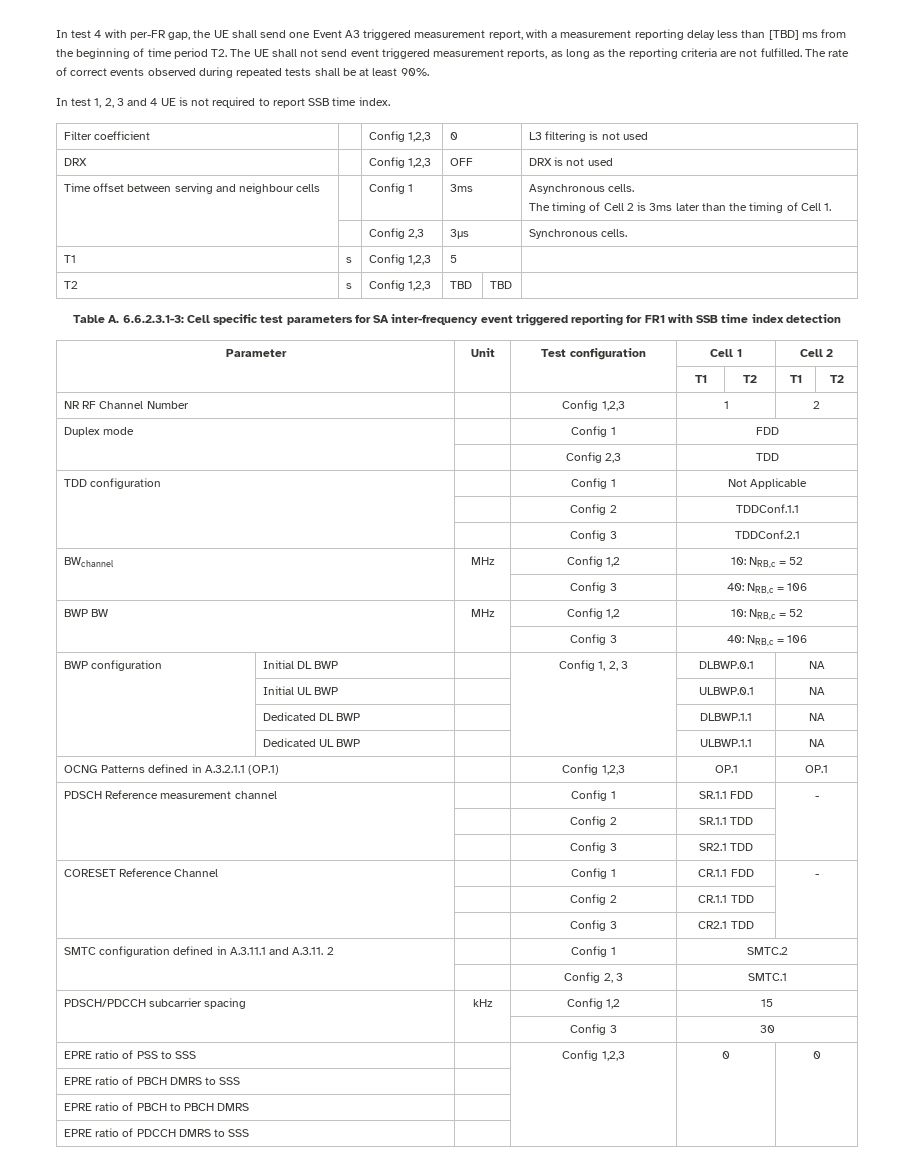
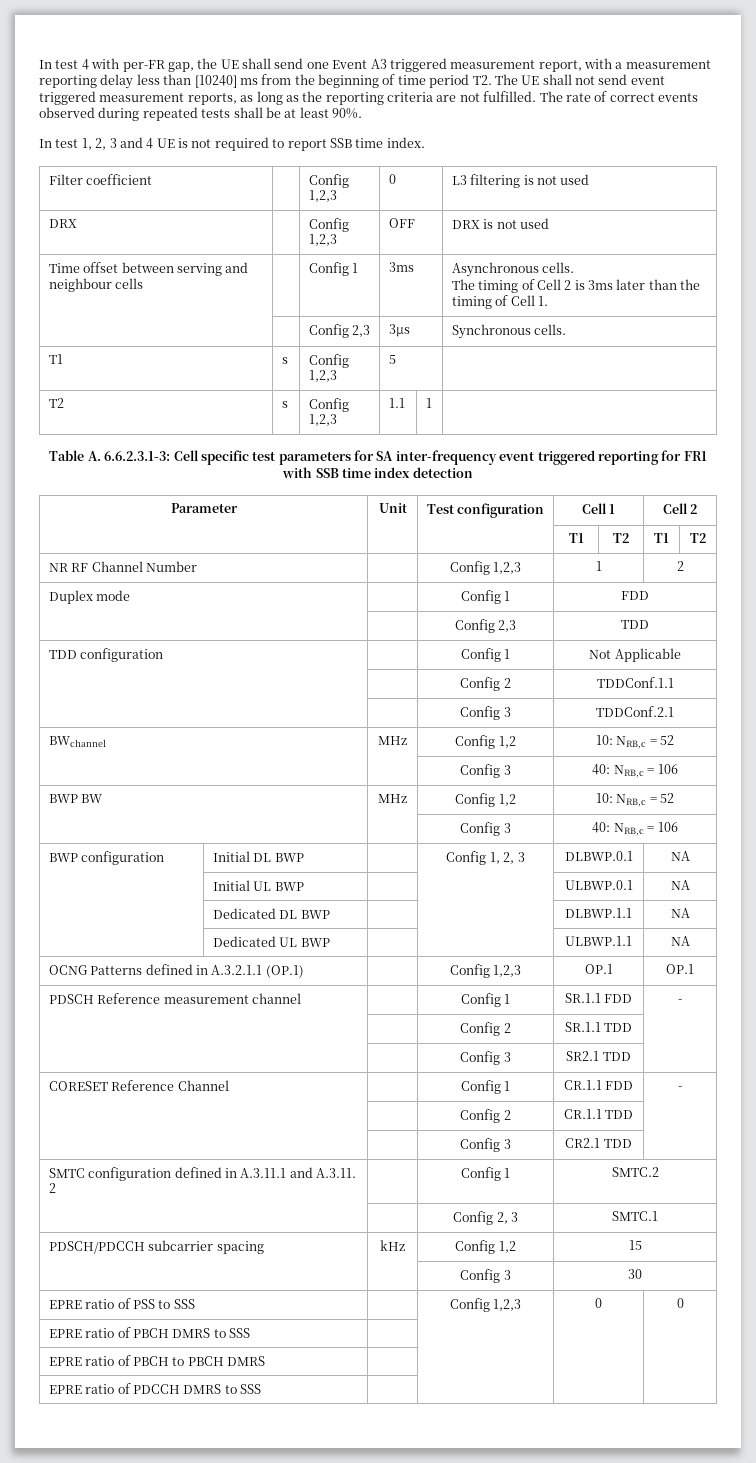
[768,30,799,40] [TBD] -> [194,75,237,88] [10240]
[449,281,472,289] [489,281,512,289] TBD | TBD -> [388,398,405,408] [425,398,432,408] 1.1 | 1

